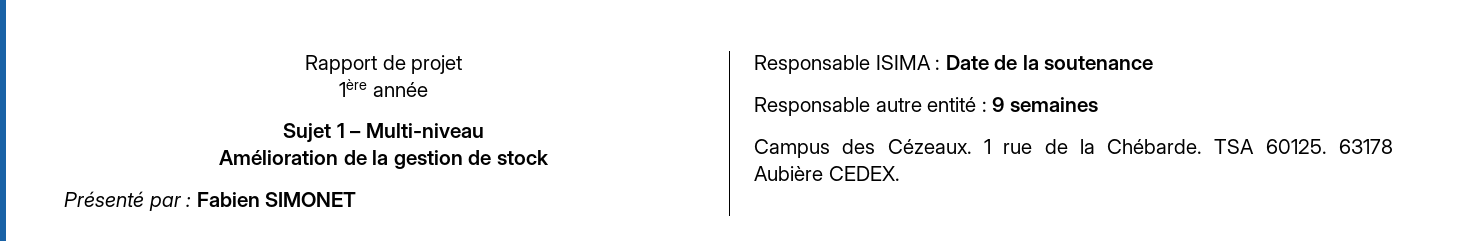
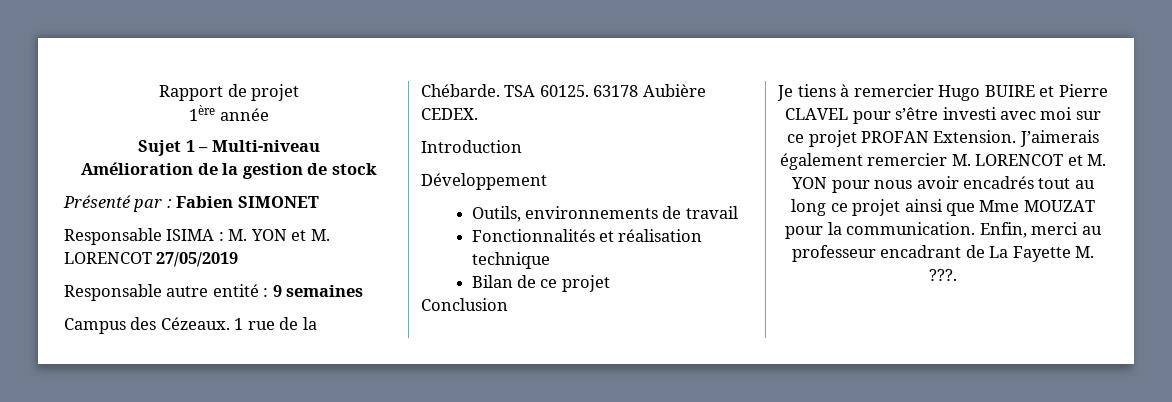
[945,55,1154,70] Date de la soutenance -> [228,229,330,241] [64,252,239,267] M. YON et M. LORENCOT 27/05/2019
(900, 173) none -> [421,140,522,153] [421,173,547,190] [471,206,738,222] [471,229,703,242] [471,252,550,269] [471,275,610,292] [421,298,508,311] [777,84,1108,101] [785,107,1101,124] [787,130,1099,147] [779,153,1107,170] [791,176,1095,193] [791,199,1095,216] [785,222,1102,239] [791,245,1095,262] [929,269,957,281] // Introduction // Développement // Outils, environnements de travail // Fonctionnalités et réalisation technique // Bilan de ce projet // Conclusion // Je tiens à remercier Hugo BUIRE et Pierre CLAVEL pour s’être investi avec moi sur ce projet PROFAN Extension. J’aimerais également remercier M. LORENCOT et M. YON pour nous avoir encadrés tout au long ce projet ainsi que Mme MOUZAT pour la communication. Enfin, merci au professeur encadrant de La Fayette M. ???.

